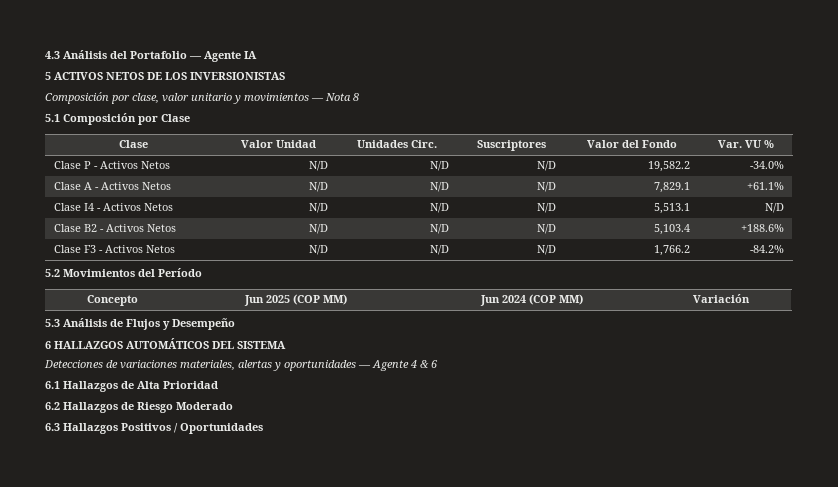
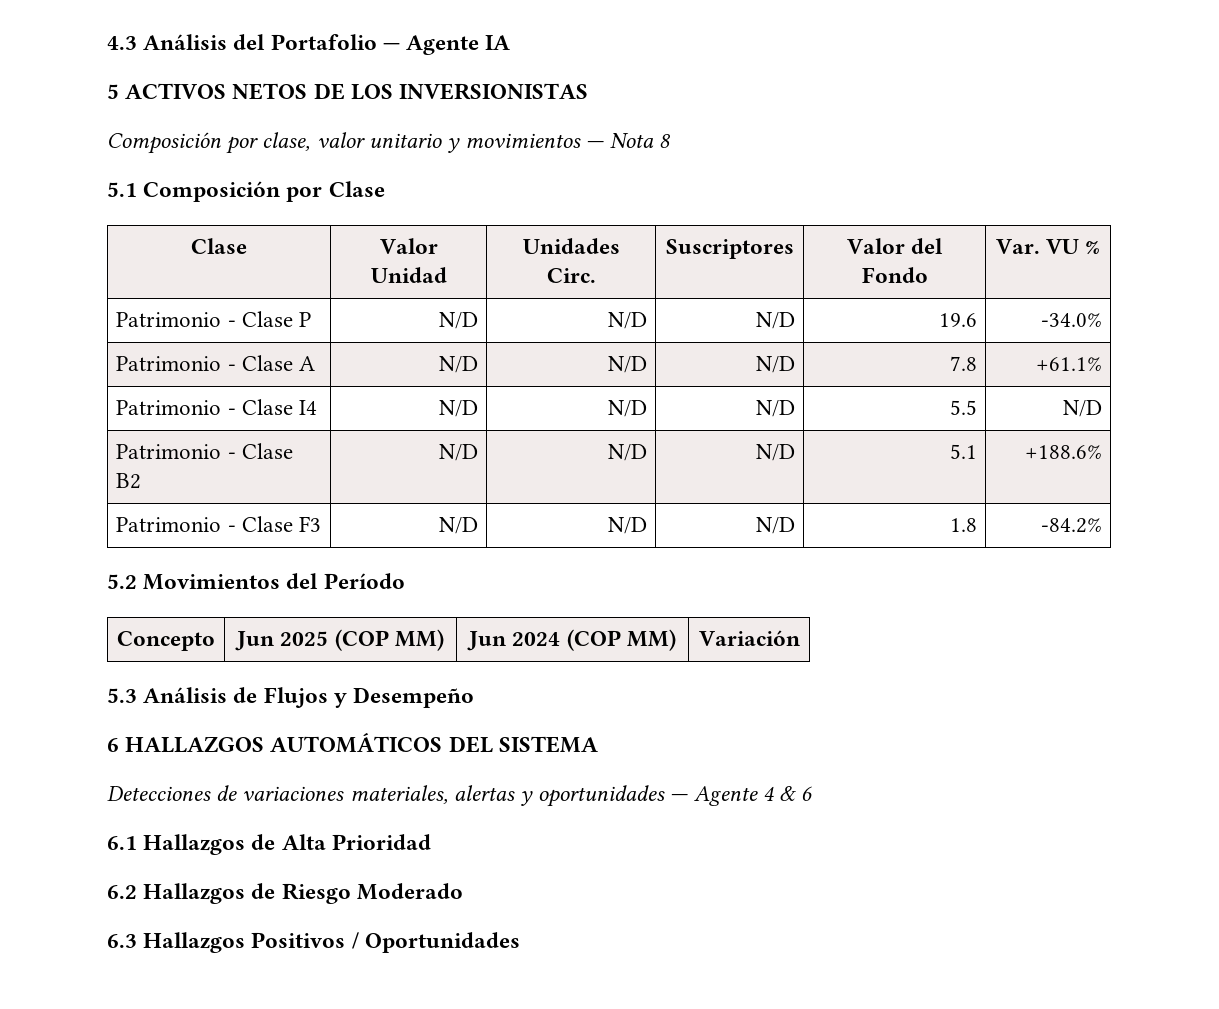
(774, 144) none -> [116,312,236,327] Patrimonio -
[93,161,170,169] [309,161,329,171] [430,161,450,171] [537,161,557,171] [648,161,691,172] - Activos Netos | N/D | N/D | N/D | 19,582.2 -> [438,312,478,329] [607,312,647,329] [755,312,795,329] [938,313,977,327] | N/D | N/D | N/D | 19.6
(785, 165) none -> [116,356,236,371] Patrimonio -
[94,182,171,190] [309,182,329,192] [430,182,450,192] [537,182,557,192] [654,182,691,193] - Activos Netos | N/D | N/D | N/D | 7,829.1 -> [438,356,478,373] [607,356,647,373] [755,356,795,373] [949,356,977,371] | N/D | N/D | N/D | 7.8
(785, 186) none -> [116,400,236,415] Patrimonio -
[96,203,173,211] [309,203,329,213] [430,203,450,213] [537,203,557,213] [654,203,691,214] - Activos Netos | N/D | N/D | N/D | 5,513.1 -> [438,400,478,417] [607,400,647,417] [755,400,795,417] [949,400,977,415] | N/D | N/D | N/D | 5.5
(785, 208) none -> [116,444,236,459] Patrimonio -
[99,224,176,232] [309,224,329,234] [430,224,450,234] [537,224,557,234] [654,224,691,235] - Activos Netos | N/D | N/D | N/D | 5,103.4 -> [438,444,478,461] [607,444,647,461] [755,444,795,461] [949,444,977,459] | N/D | N/D | N/D | 5.1
(785, 228) none -> [116,517,236,532] Patrimonio -
[98,245,175,253] [309,245,329,255] [430,245,450,255] [537,245,557,255] [654,245,691,256] - Activos Netos | N/D | N/D | N/D | 1,766.2 -> [438,517,478,534] [607,517,647,534] [755,517,795,534] [949,518,977,532] | N/D | N/D | N/D | 1.8

